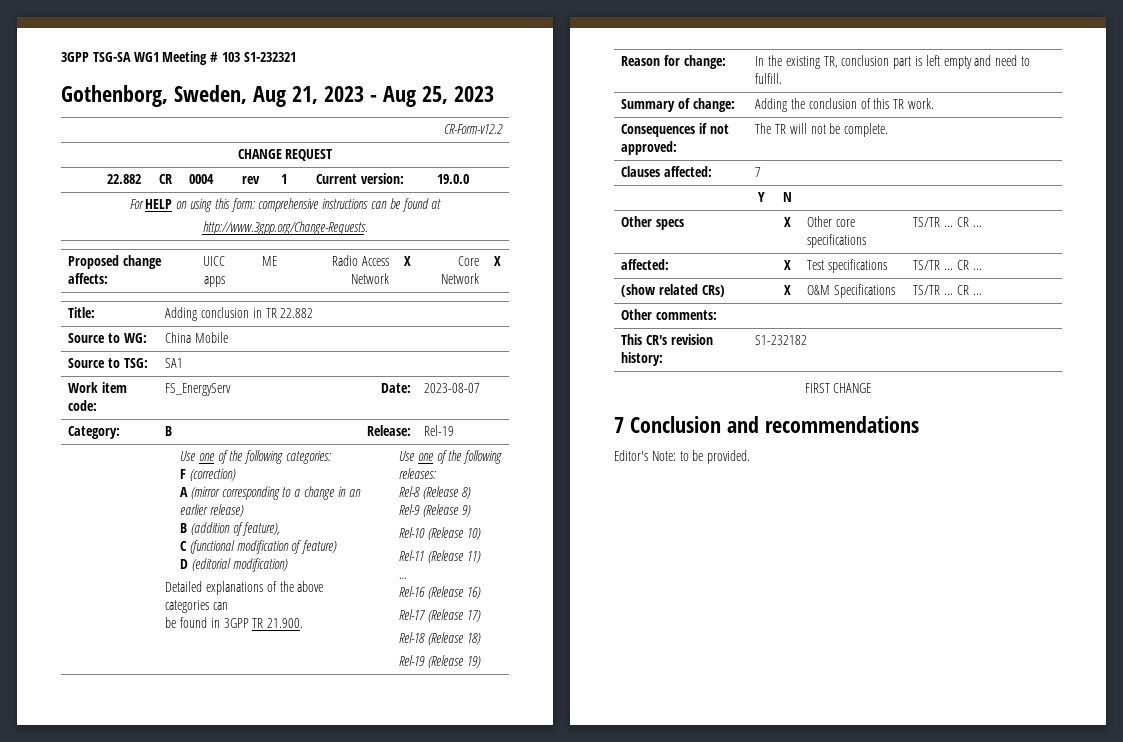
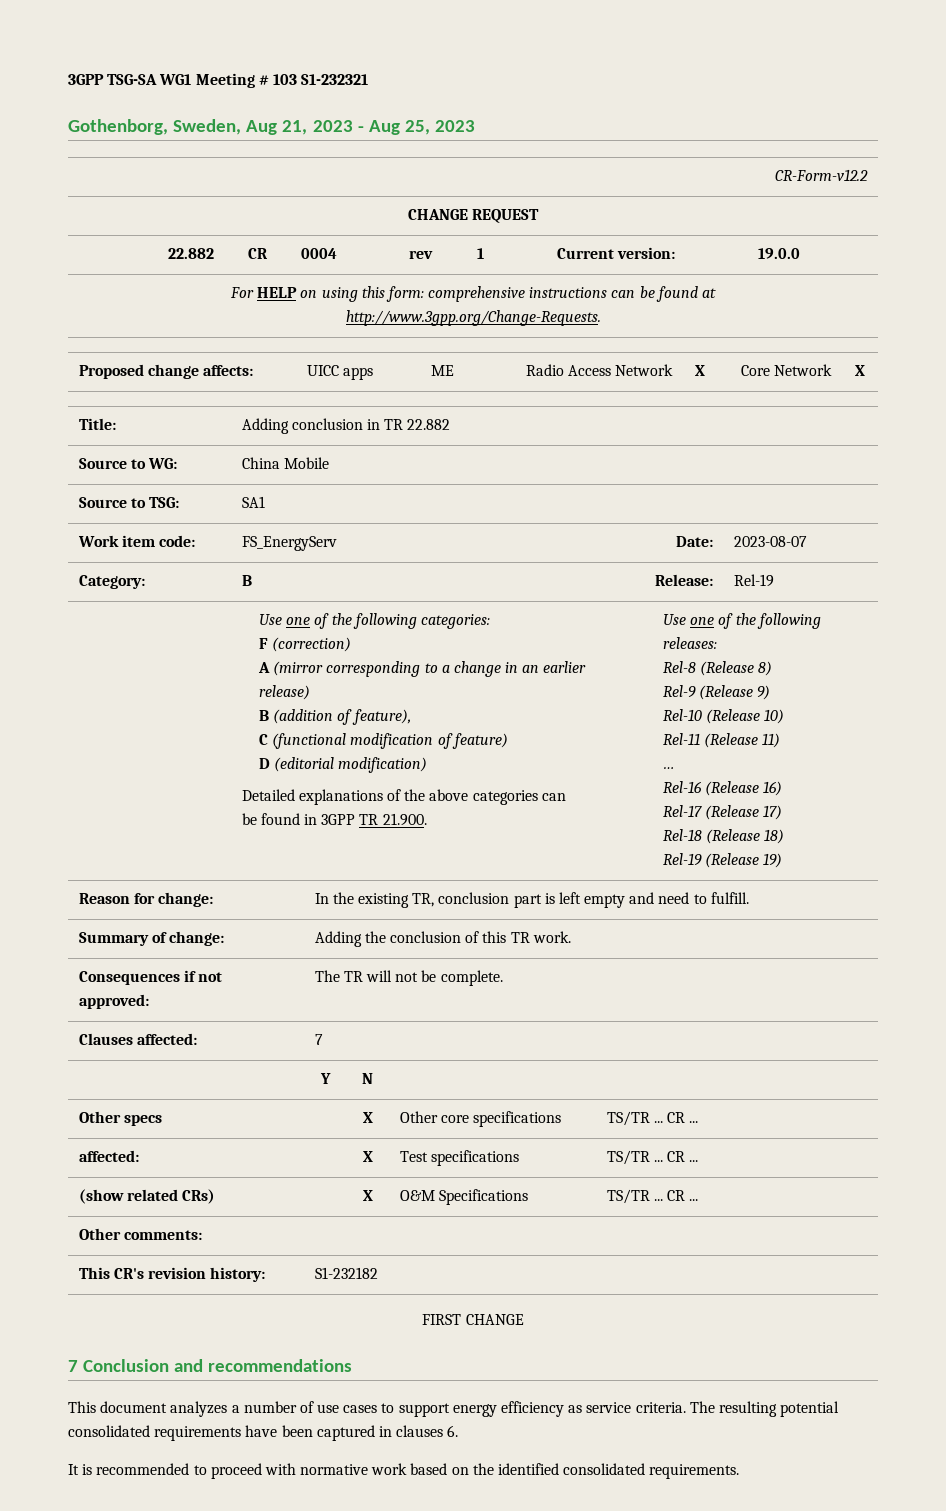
[614,450,751,464] Editor's Note: to be provided. -> [68,1401,840,1417] [68,1425,459,1441] [68,1463,740,1479] This document analyzes a number of use cases to support energy efficiency as service criteria. The resulting potential consolidated requirements have been captured in clauses 6. // It is recommended to proceed with normative work based on the identified consolidated requirements.

